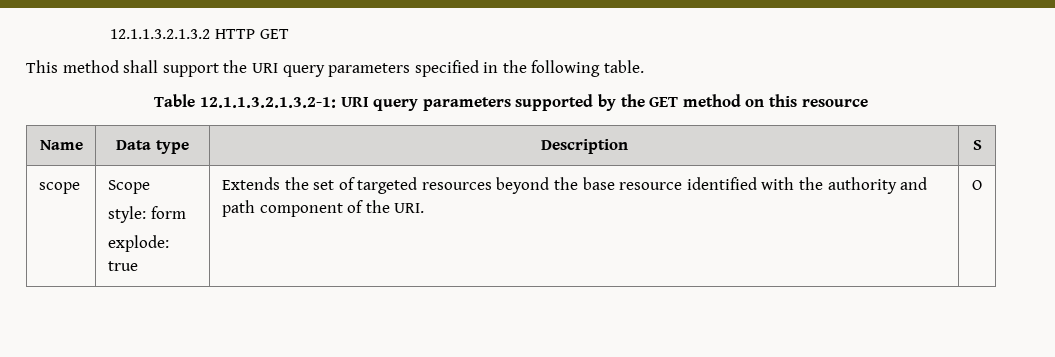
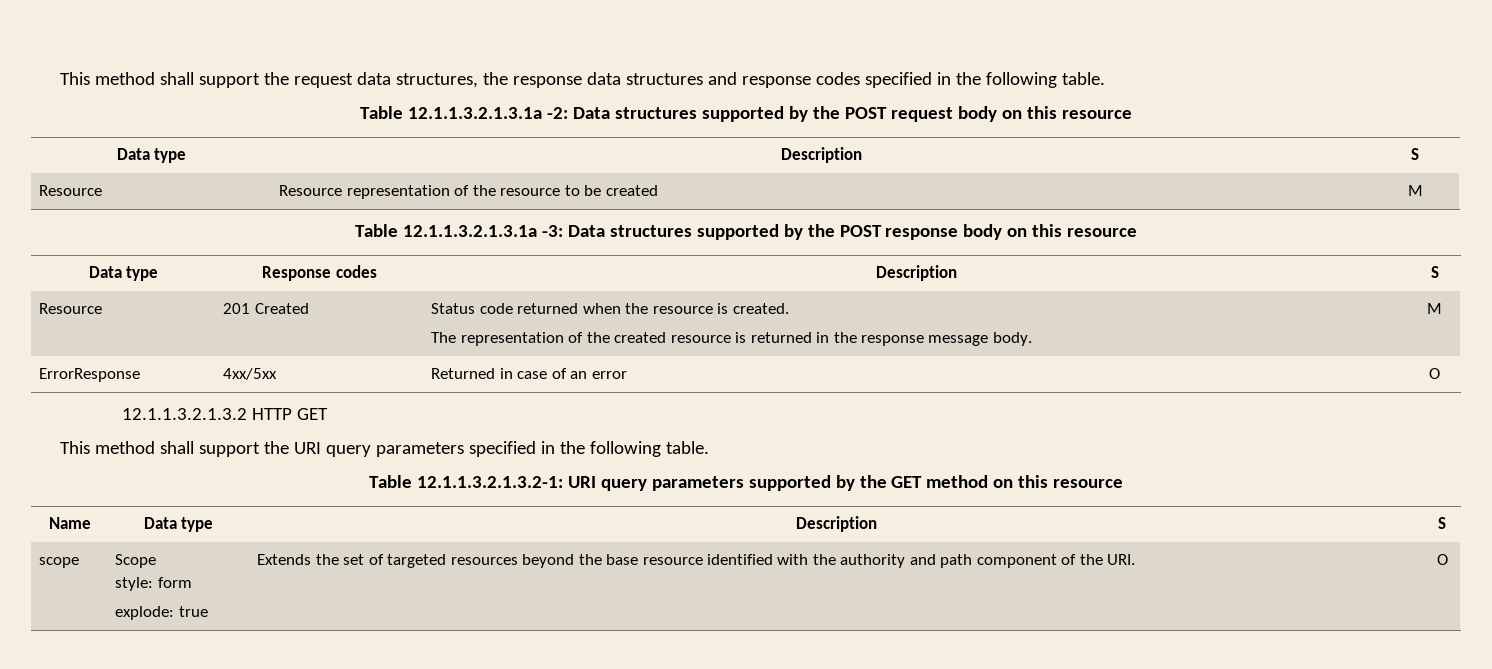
(110, 34) none -> [60,72,1106,88] [360,106,1132,122] [116,148,187,163] [780,147,862,163] [1411,148,1419,160] [39,185,103,196] [279,185,658,199] [1407,185,1423,196] [354,224,1138,240] [88,266,159,281] [262,265,377,281] [875,265,957,281] [1430,266,1439,278] [39,303,103,314] [223,303,309,314] [431,303,789,314] [431,332,1032,346] [1427,303,1442,314] [39,368,141,382] [223,368,278,380] [431,368,627,379] [1429,368,1440,379] This method shall support the request data structures, the response data structures and response codes specified in the following table. // Table 12.1.1.3.2.1.3.1a -2: Data structures supported by the POST request body on this resource // Data type | Description | S // Resource | Resource representation of the resource to be created | M // Table 12.1.1.3.2.1.3.1a -3: Data structures supported by the POST response body on this resource // Data type | Response codes | Description | S // Resource | 201 Created | Status code returned when the resource is created. // The representation of the created resource is returned in the response message body. | M // ErrorResponse | 4xx/5xx | Returned in case of an error | O //

